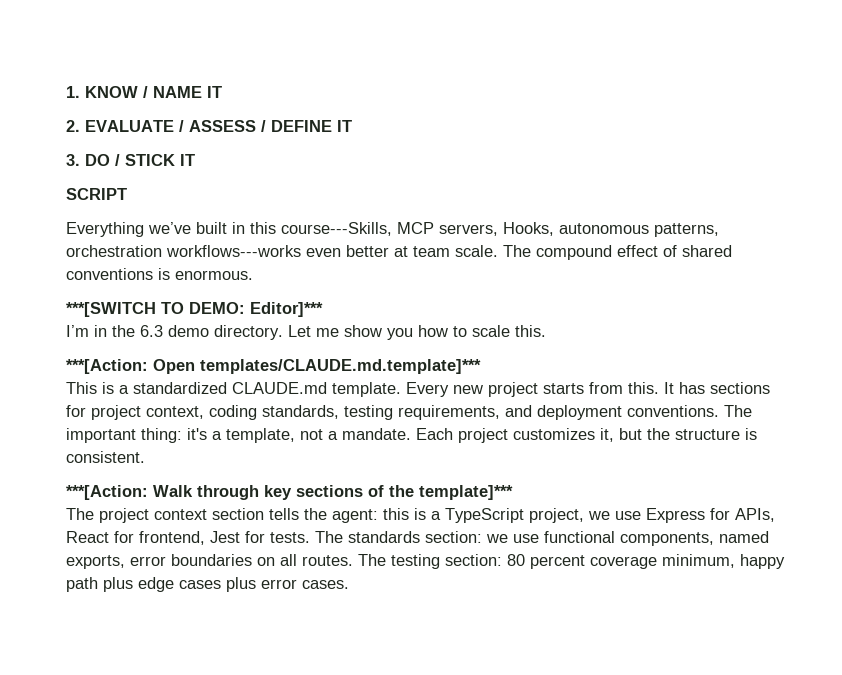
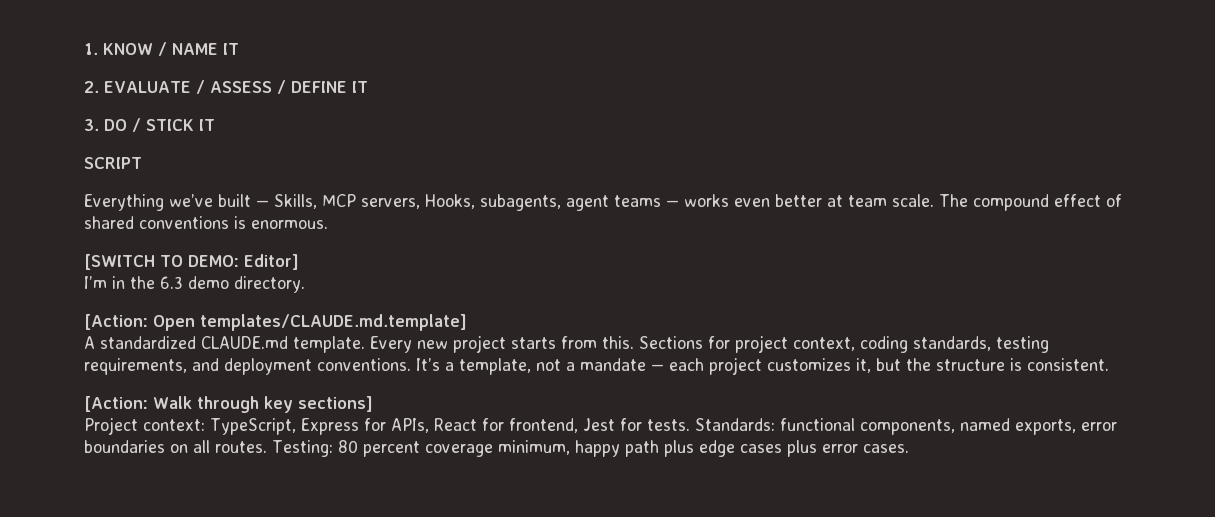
[232,222,719,237] [66,245,301,257] in this course---Skills, MCP servers, Hooks, autonomous patterns, orchestration workflows---works -> [256,194,729,211] — Skills, MCP servers, Hooks, subagents, agent teams — works
[66,302,156,317] ***[SWITCH -> [84,254,155,270] [SWITCH
[250,302,323,317] Editor]*** -> [244,254,299,270] Editor]
[288,325,546,340] [66,359,481,374] [66,382,129,394] Let me show you how to scale this. // ***[Action: Open templates/CLAUDE.md.template]*** // This is a -> [84,314,467,331] [84,336,95,349] // [Action: Open templates/CLAUDE.md.template] // A
[664,382,770,394] It has sections -> [639,336,703,349] Sections
[724,405,752,417] [66,428,207,443] The important thing: it's -> [416,358,440,371] It’s
[342,428,453,440] mandate. Each -> [580,358,704,371] mandate — each
[66,485,148,500] ***[Action: -> [84,396,148,412] [Action:
[296,485,513,500] [66,508,641,523] sections of the template]*** // The project context section tells the agent: this is a TypeScript project, we use -> [298,396,373,412] [84,417,296,435] sections] // Project context: TypeScript,
[315,531,539,543] The standards section: we use -> [694,418,775,431] Standards:
[358,554,502,569] The testing section: -> [272,440,333,457] Testing:

